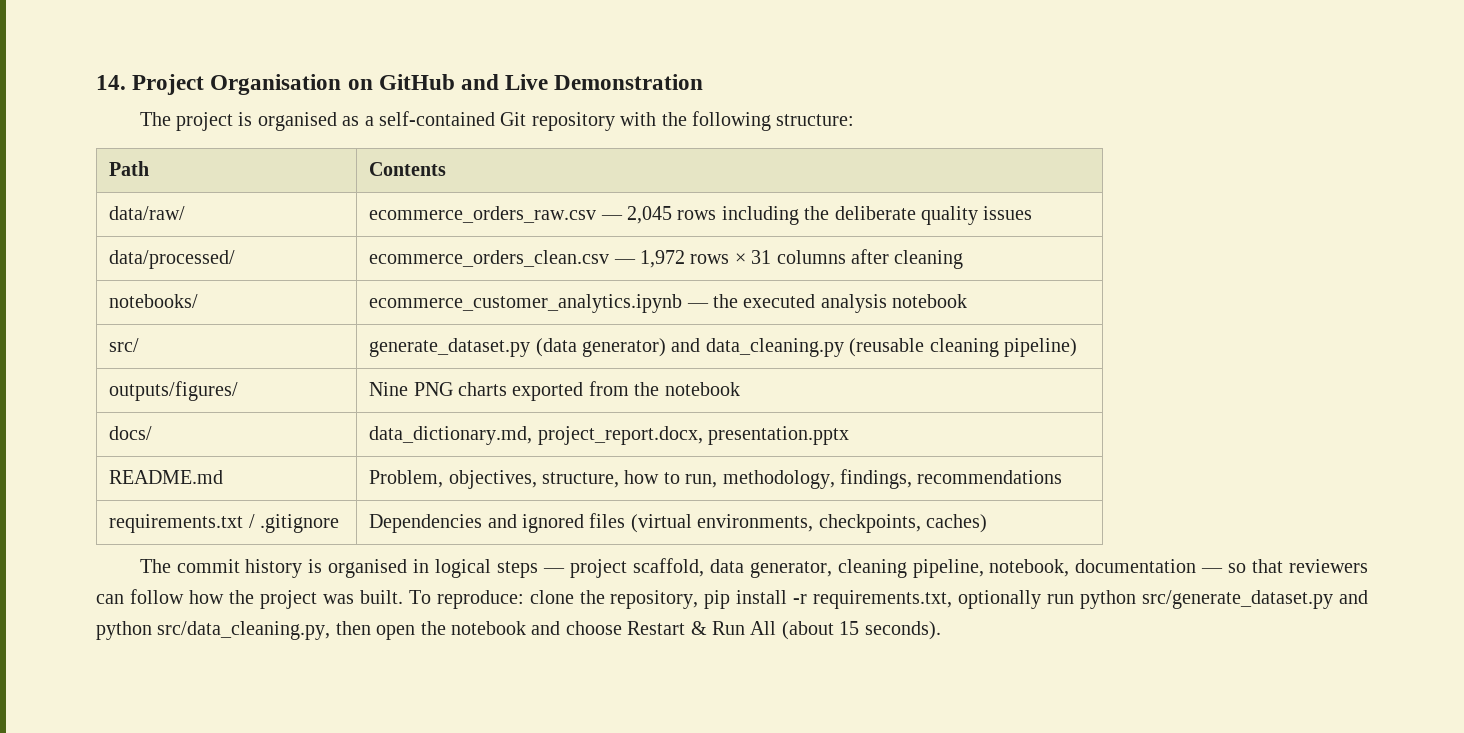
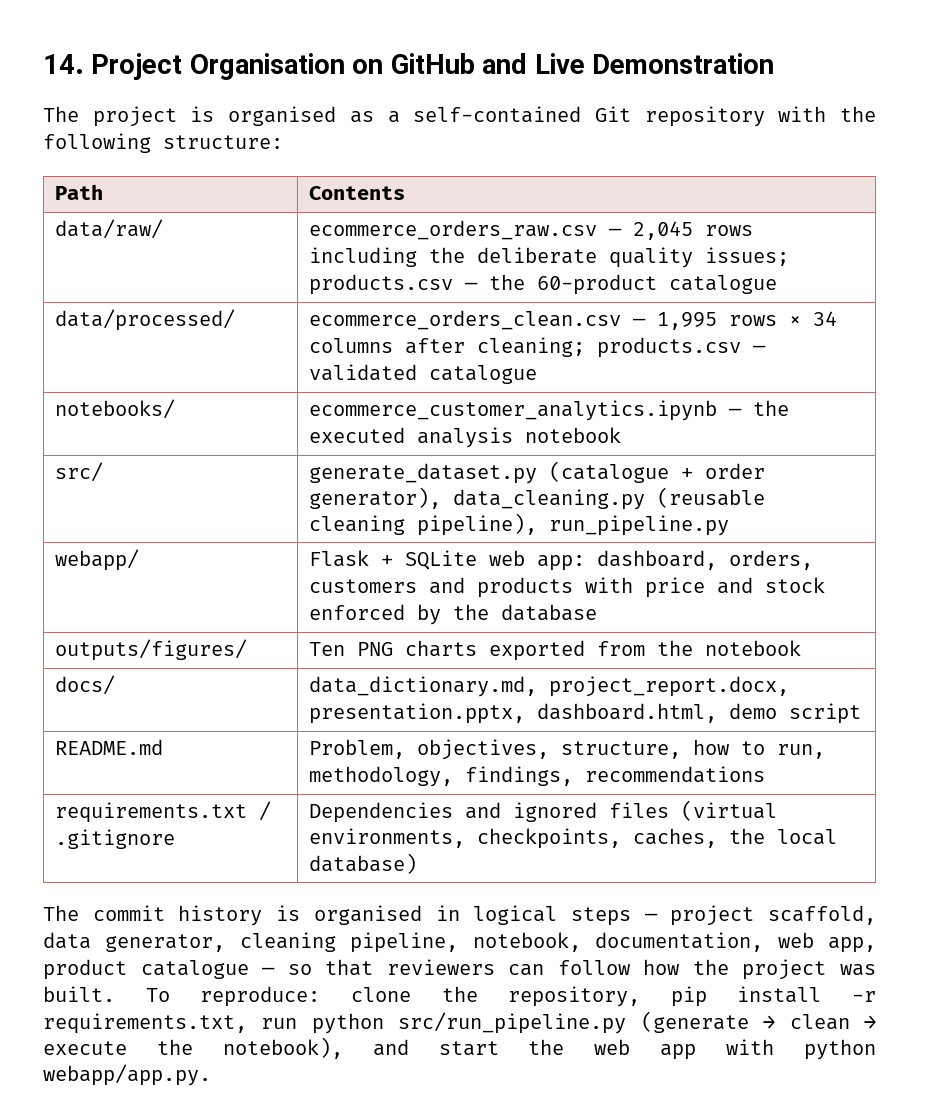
[983,206,1033,220] issues -> [704,247,789,266] [308,274,777,295] issues; products.csv — the 60-product catalogue
[639,250,685,268] 1,972 -> [656,312,717,330] 1,995
[751,250,772,264] 31 -> [812,311,837,326] 34
[894,250,964,269] cleaning -> [476,337,766,358] [308,364,537,384] cleaning; products.csv — validated catalogue
[535,338,1077,357] (data generator) and data_cleaning.py (reusable cleaning pipeline) -> [548,461,765,483] [308,487,765,510] [308,513,729,536] [54,549,139,571] [308,550,813,571] [308,577,825,598] [308,604,597,625] (catalogue + order generator), data_cleaning.py (reusable cleaning pipeline), run_pipeline.py // webapp/ | Flask + SQLite web app: dashboard, orders, customers and products with price and stock enforced by the database
[369,382,409,396] Nine -> [308,642,345,656] Ten
[707,426,849,445] presentation.pptx -> [308,703,861,724] presentation.pptx, dashboard.html, demo script
[925,514,987,533] caches) -> [632,828,837,848] [308,853,417,874] caches, the local database)
[1075,559,1197,573] documentation -> [595,932,877,953] [43,959,249,980] documentation, web app, product catalogue
[958,590,1042,609] optionally -> (247, 1023) none
[1142,590,1369,609] [96,621,941,640] src/generate_dataset.py and python src/data_cleaning.py, then open the notebook and choose Restart & Run All (about 15 seconds). -> [398,1011,876,1034] [43,1037,877,1060] [43,1064,211,1086] src/run_pipeline.py (generate → clean → execute the notebook), and start the web app with python webapp/app.py.

